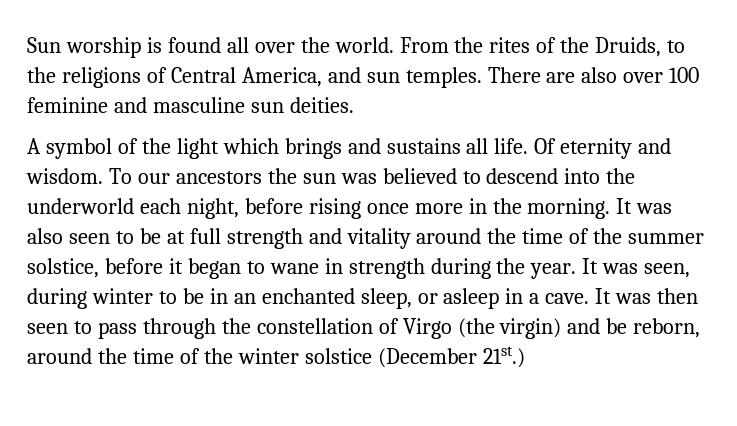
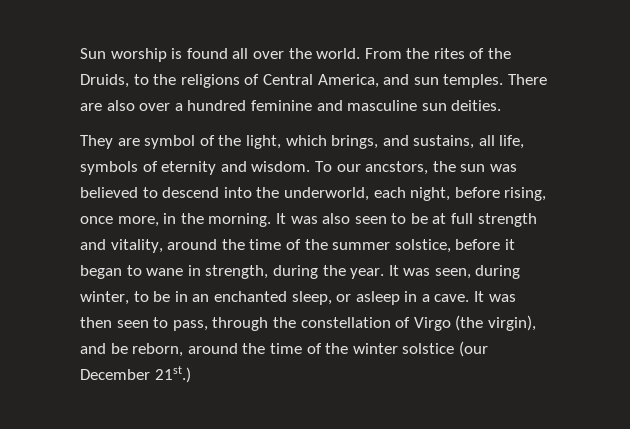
[669,67,700,83] 100 -> [174,100,247,111] a hundred
[27,138,41,154] A -> [80,135,140,149] They are
[176,138,557,159] light which brings and sustains all life. Of -> [245,135,525,149] [80,161,158,175] light, which brings, and sustains, all life, symbols of
[175,171,262,184] ancestors -> [365,161,429,175] ancstors,
[27,198,134,214] underworld -> [283,187,369,201] underworld,
[308,198,463,219] rising once more -> [504,187,547,201] [80,216,159,227] rising, once more,
[346,228,411,249] vitality -> [110,239,163,253] vitality,
[348,258,425,279] strength -> [205,265,269,279] strength,
[91,288,153,304] winter -> [80,291,129,305] winter,
[97,322,137,339] pass -> [172,320,208,331] pass,
[499,318,562,339] virgin) -> [487,315,536,331] virgin),
[377,348,477,368] (December -> [458,341,488,357] [80,369,150,380] (our December

